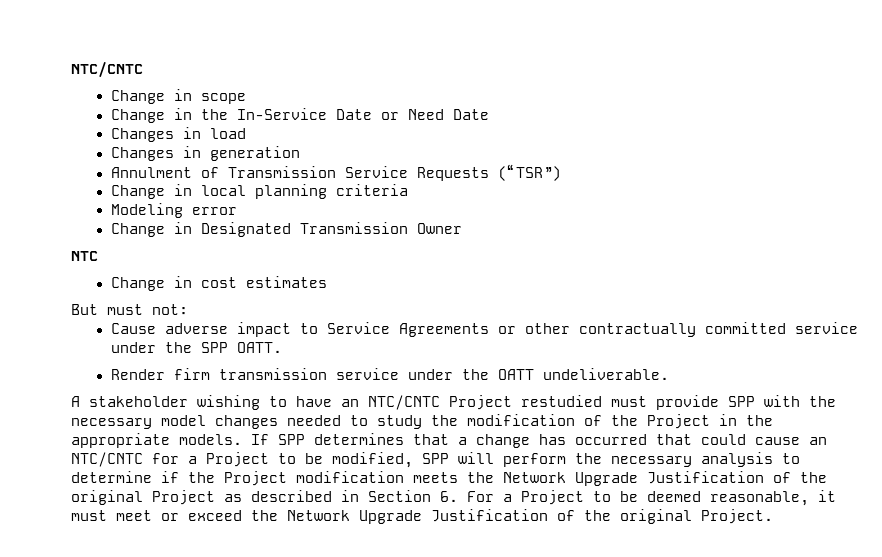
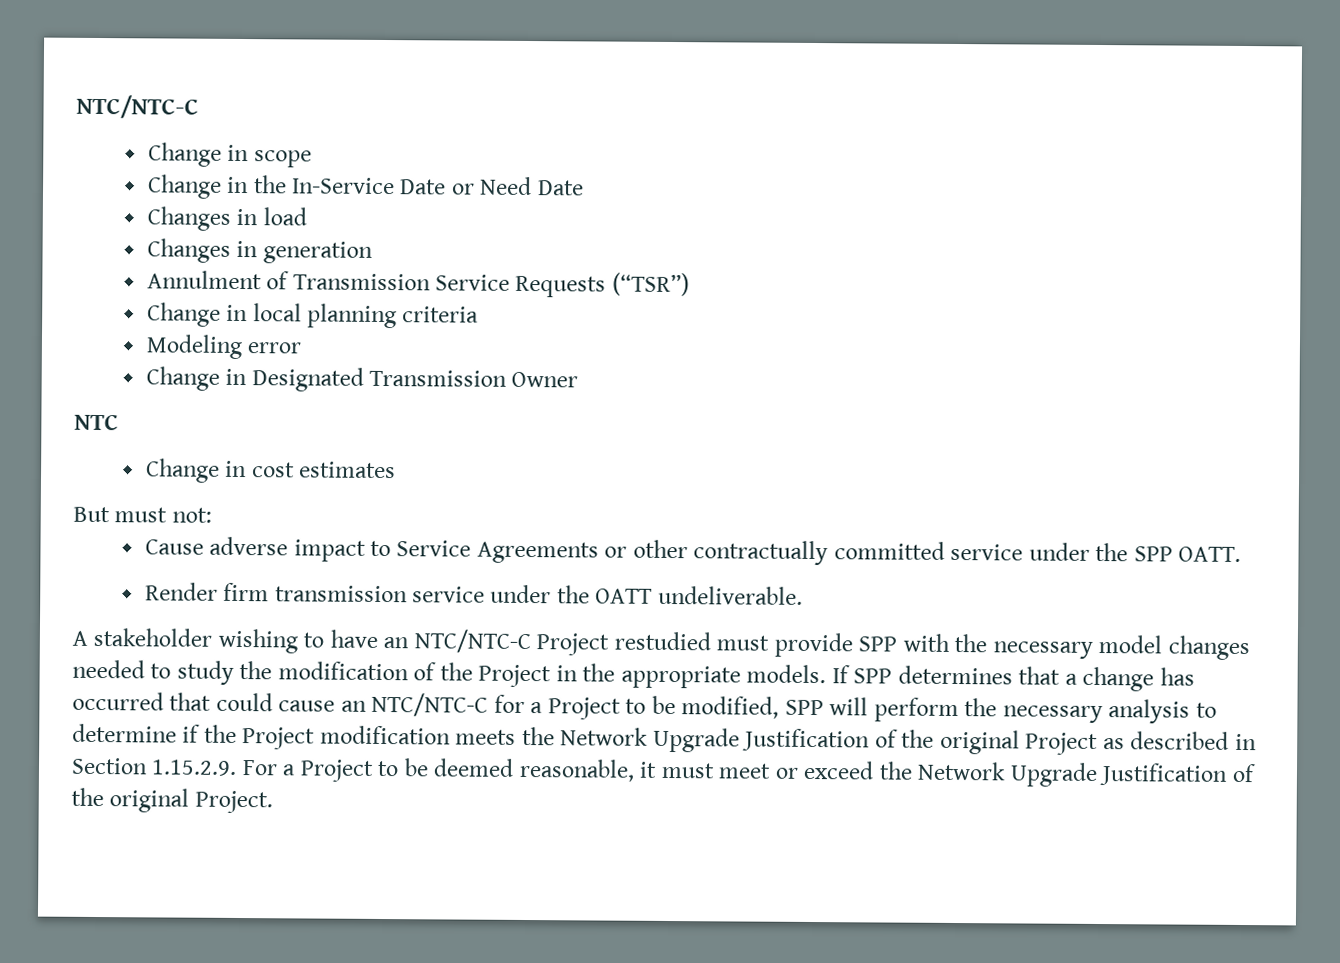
[71,61,143,78] NTC/CNTC -> [76,94,199,119] NTC/NTC-C
[368,395,440,410] NTC/CNTC -> [413,629,531,654] NTC/NTC-C
[71,452,143,467] NTC/CNTC -> [371,692,489,717] NTC/NTC-C
[440,491,458,502] 6. -> [151,759,238,776] 1.15.2.9.

